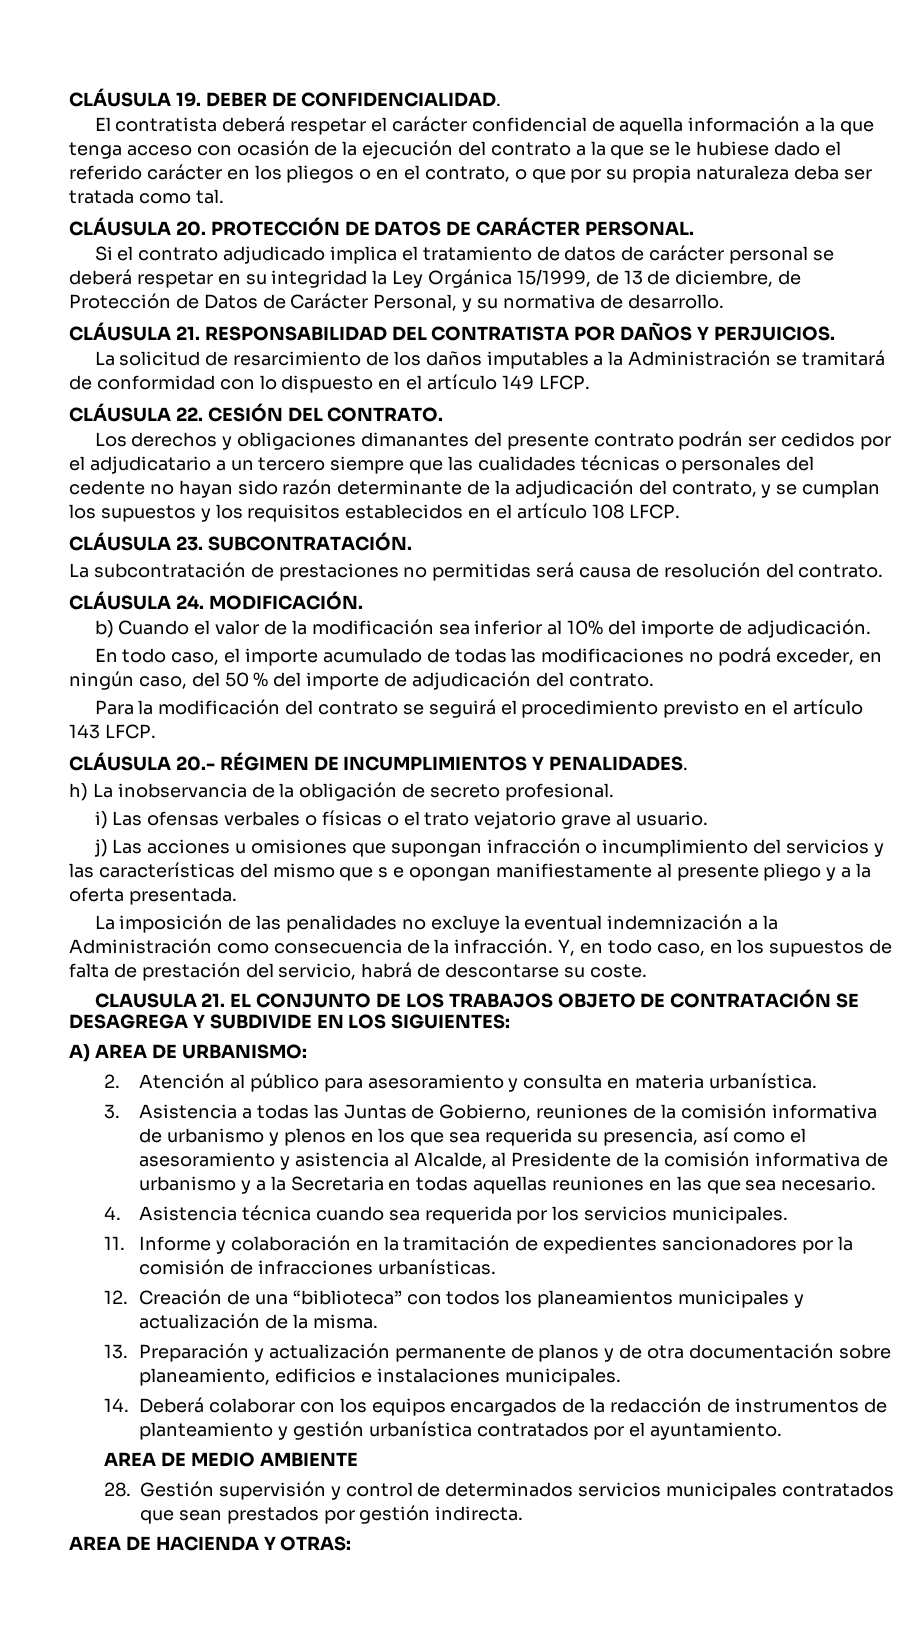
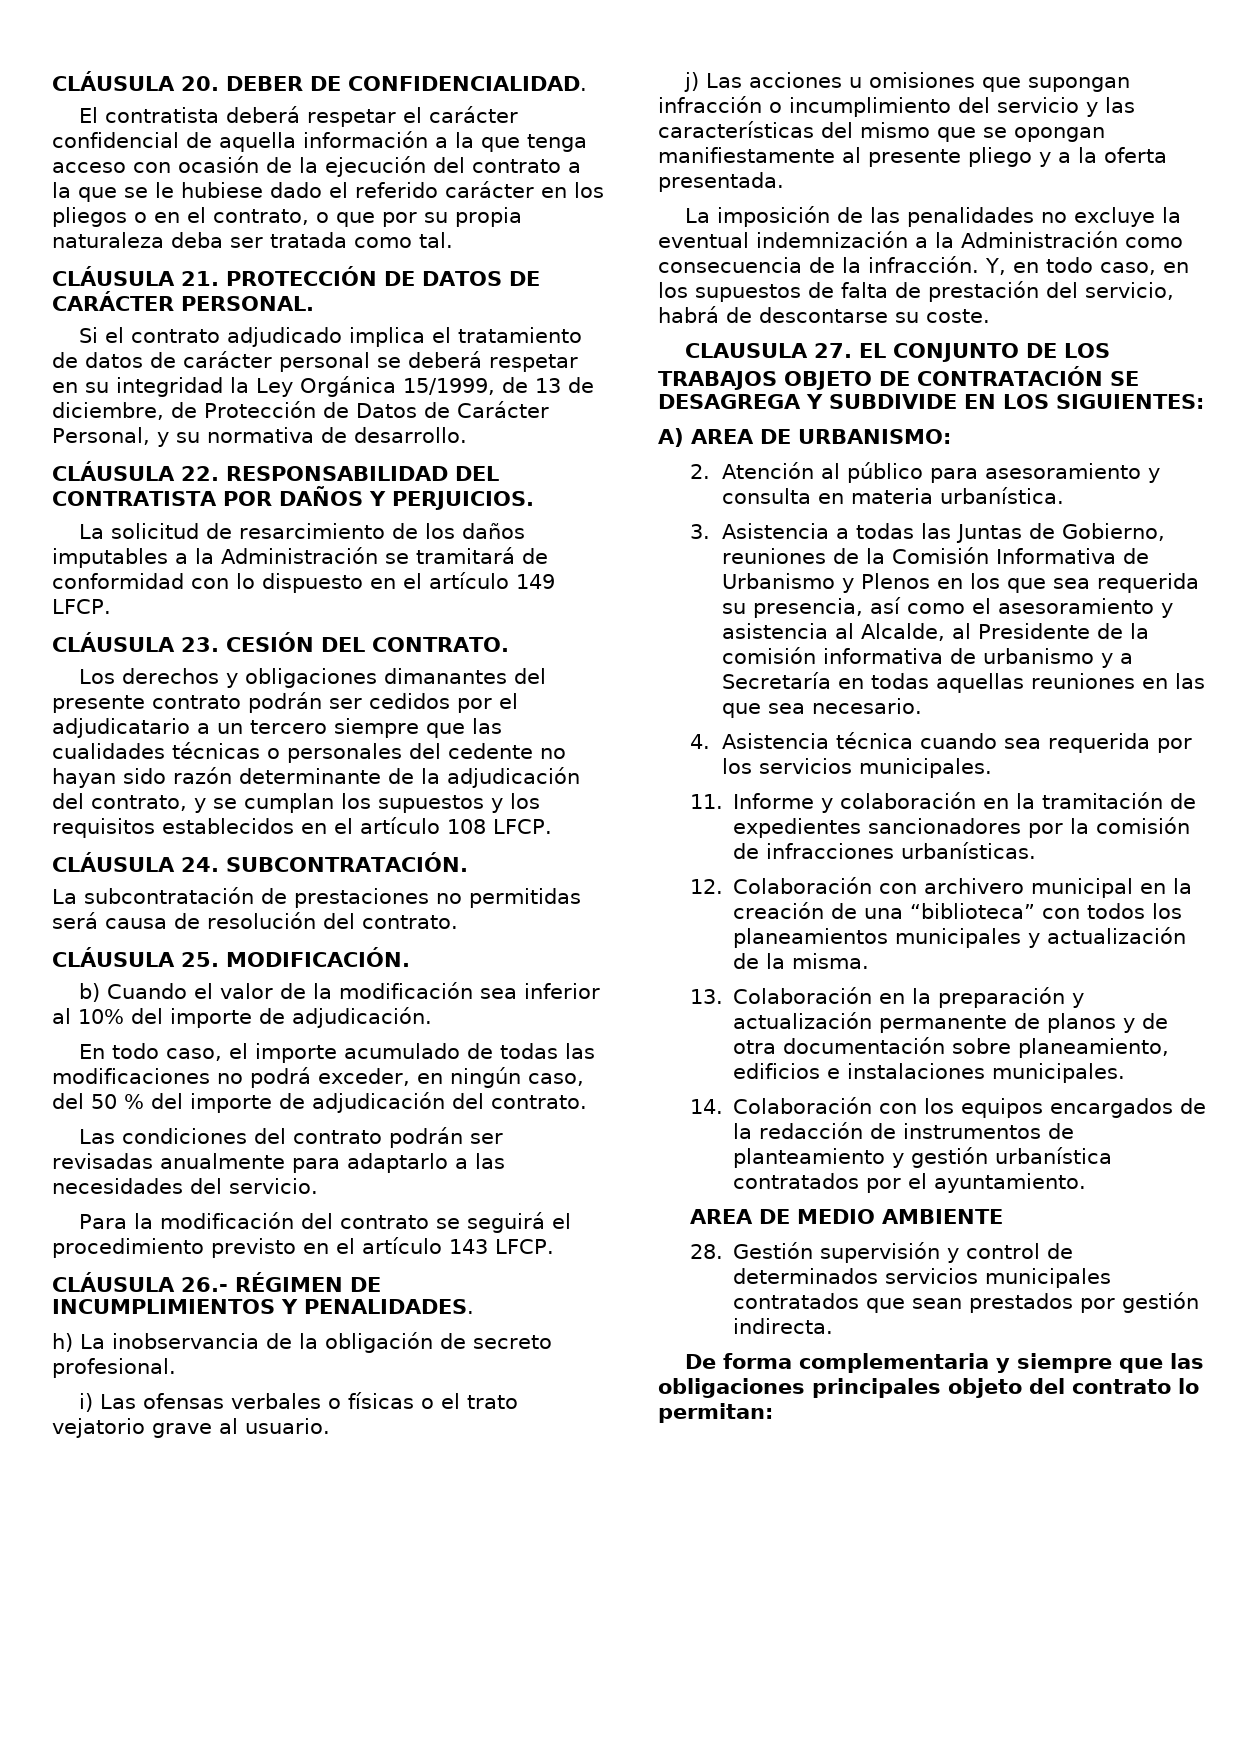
[69,88,201,107] CLÁUSULA 19. -> [52,71,219,91] CLÁUSULA 20.
[175,221,206,236] 20. -> [180,271,219,286] 21.
[175,326,200,340] 21. -> [180,466,219,481] 22.
[175,407,203,421] 22. -> [180,637,219,652] 23.
[175,536,203,551] 23. -> [180,857,219,872] 24.
[175,595,204,609] 24. -> [180,952,219,967] 25.
(654, 680) none -> [79,1127,504,1148] [52,1153,505,1173] [52,1178,318,1194] // Las condiciones del contrato podrán ser revisadas anualmente para adaptarlo a las necesidades del servicio.
[175,756,215,771] 20.- -> [180,1277,228,1292] 26.-
[786,839,870,854] servicios -> [997,97,1079,113] servicio
[378,867,405,878] s e -> [983,127,1007,138] se
[201,993,226,1007] 21. -> [814,343,853,358] 27.
[680,1103,877,1119] [139,1128,346,1146] comisión informativa de urbanismo y plenos -> [891,547,1149,564] [721,573,930,593] Comisión Informativa de Urbanismo y Plenos
[270,1176,384,1191] la Secretaria -> [721,672,831,689] Secretaría
[139,1289,223,1305] Creación -> [733,877,1193,898] [733,902,825,919] Colaboración con archivero municipal en la creación
[139,1343,250,1362] Preparación -> [733,987,1066,1008] Colaboración en la preparación
[139,1397,295,1413] Deberá colaborar -> [733,1097,873,1114] Colaboración
[69,1536,352,1551] AREA DE HACIENDA Y OTRAS: -> [685,1353,1205,1373] [658,1378,1199,1398] [658,1403,773,1423] De forma complementaria y siempre que las obligaciones principales objeto del contrato lo permitan:

